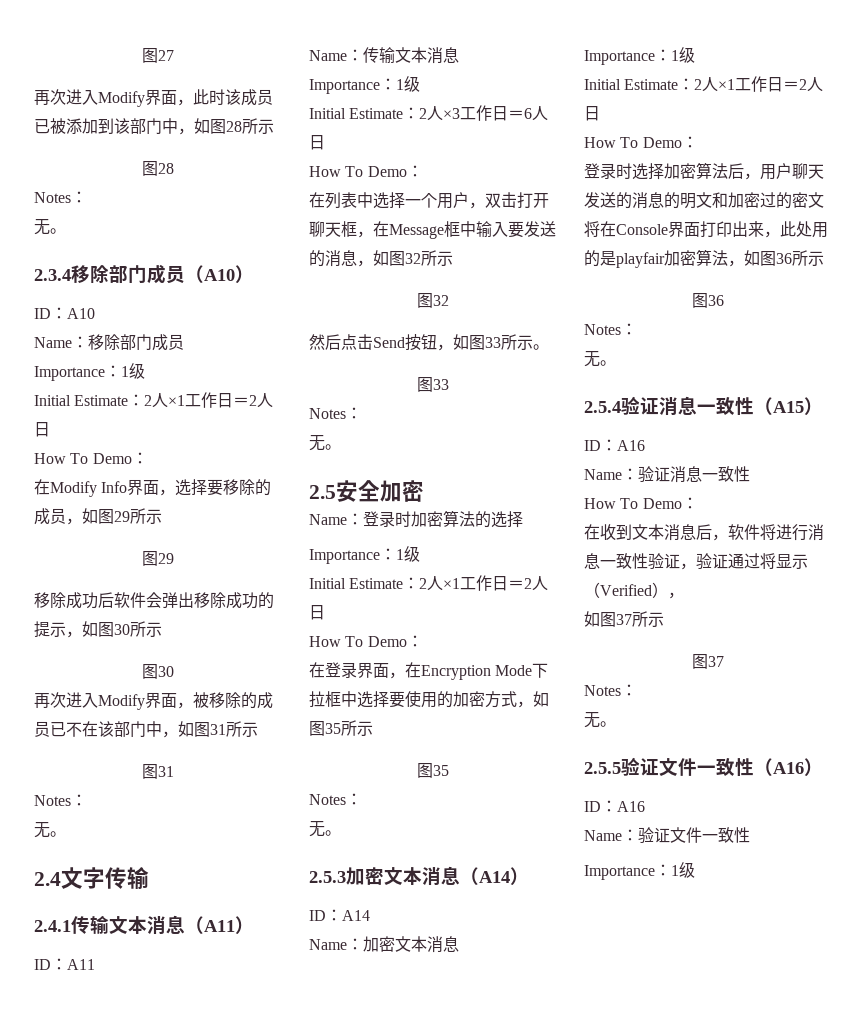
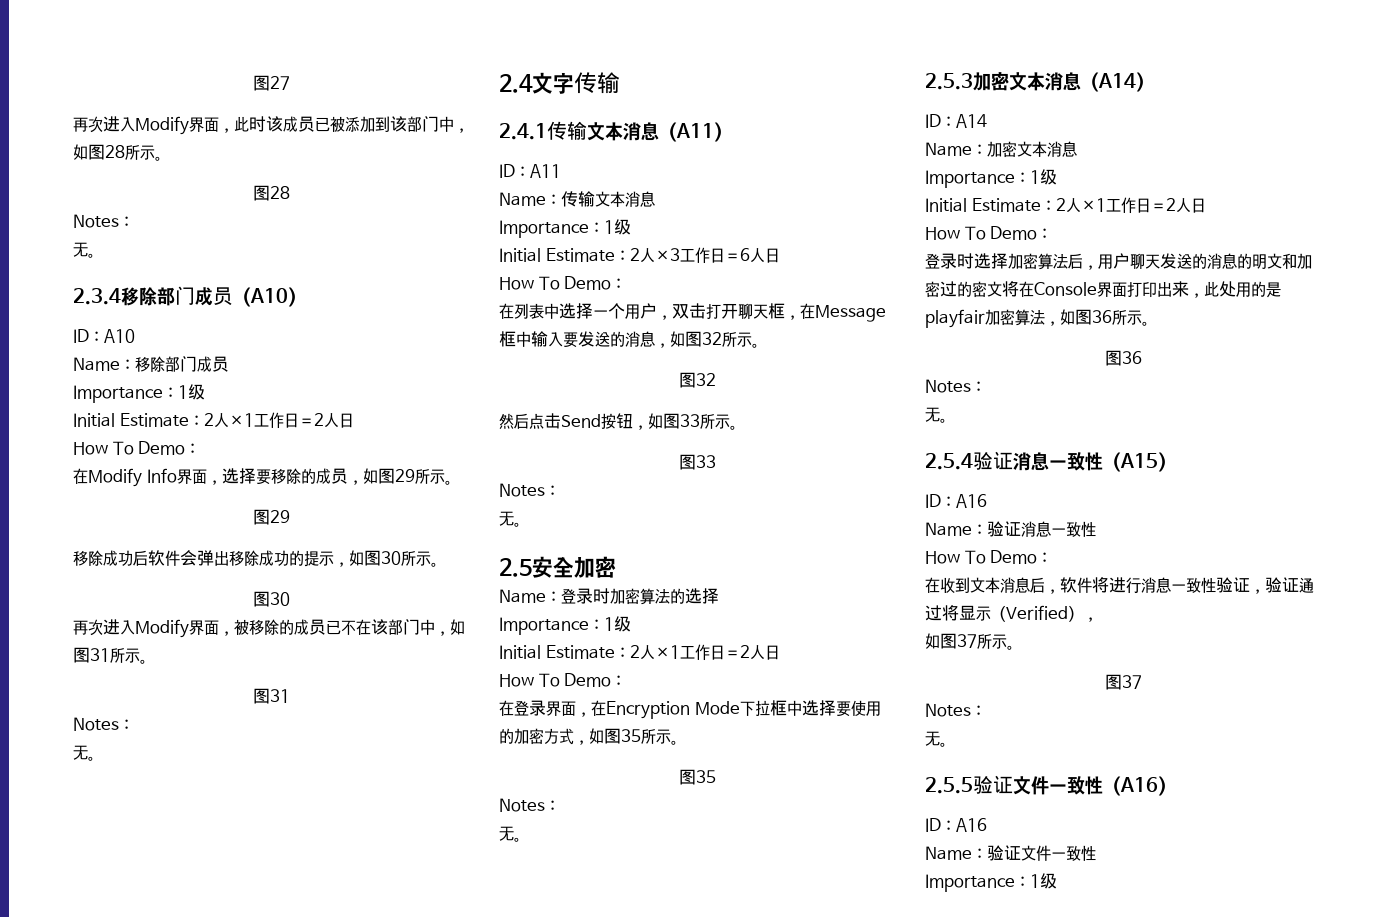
(274, 126) none -> [155,156,163,161] 。
(162, 516) none -> [444,480,453,485] 。
(162, 629) none -> [431,562,439,567] 。
(258, 729) none -> [140,659,148,664] 。
(453, 258) none -> [752,343,760,348] 。
(373, 728) none -> [671,740,679,745] 。
(824, 258) none -> [1142,321,1150,326] 。
(664, 619) none -> [1007,645,1015,650] 。

